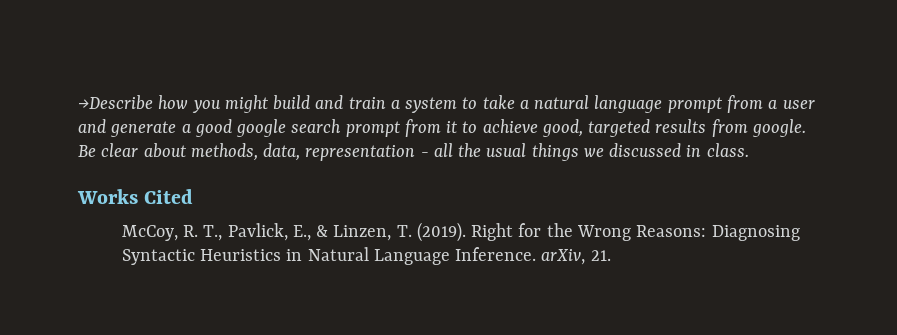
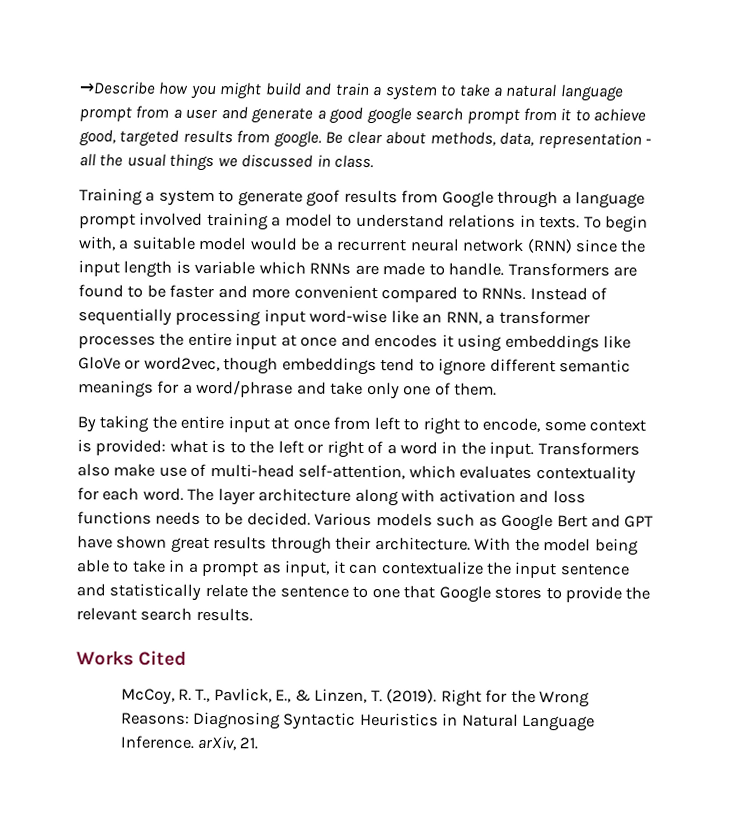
(749, 150) none -> [79,188,646,209] [79,212,649,233] [78,236,647,254] [78,260,638,278] [78,284,608,303] [78,308,590,327] [78,332,632,353] [78,356,632,376] [78,379,498,400] [77,415,647,435] [77,439,640,458] [77,463,636,484] [77,487,586,507] [77,511,655,532] [77,535,639,556] [76,559,630,579] [76,583,651,603] [76,607,253,622] // Training a system to generate goof results from Google through a language prompt involved training a model to understand relations in texts. To begin with, a suitable model would be a recurrent neural network (RNN) since the input length is variable which RNNs are made to handle. Transformers are found to be faster and more convenient compared to RNNs. Instead of sequentially processing input word-wise like an RNN, a transformer processes the entire input at once and encodes it using embeddings like GloVe or word2vec, though embeddings tend to ignore different semantic meanings for a word/phrase and take only one of them. // By taking the entire input at once from left to right to encode, some context is provided: what is to the left or right of a word in the input. Transformers also make use of multi-head self-attention, which evaluates contextuality for each word. The layer architecture along with activation and loss functions needs to be decided. Various models such as Google Bert and GPT have shown great results through their architecture. With the model being able to take in a prompt as input, it can contextualize the input sentence and statistically relate the sentence to one that Google stores to provide the relevant search results.

